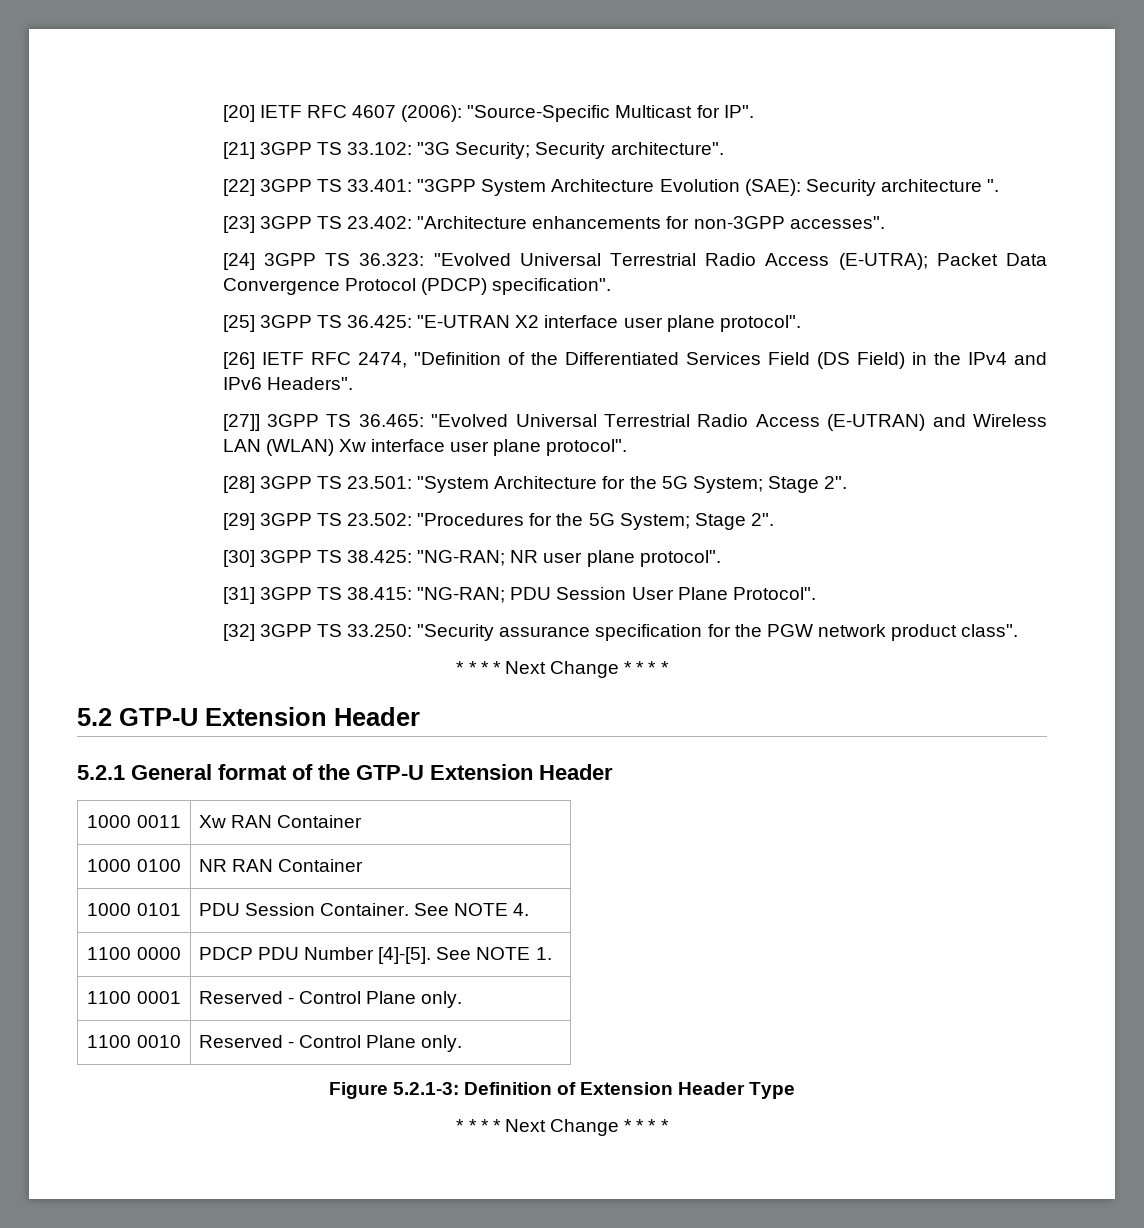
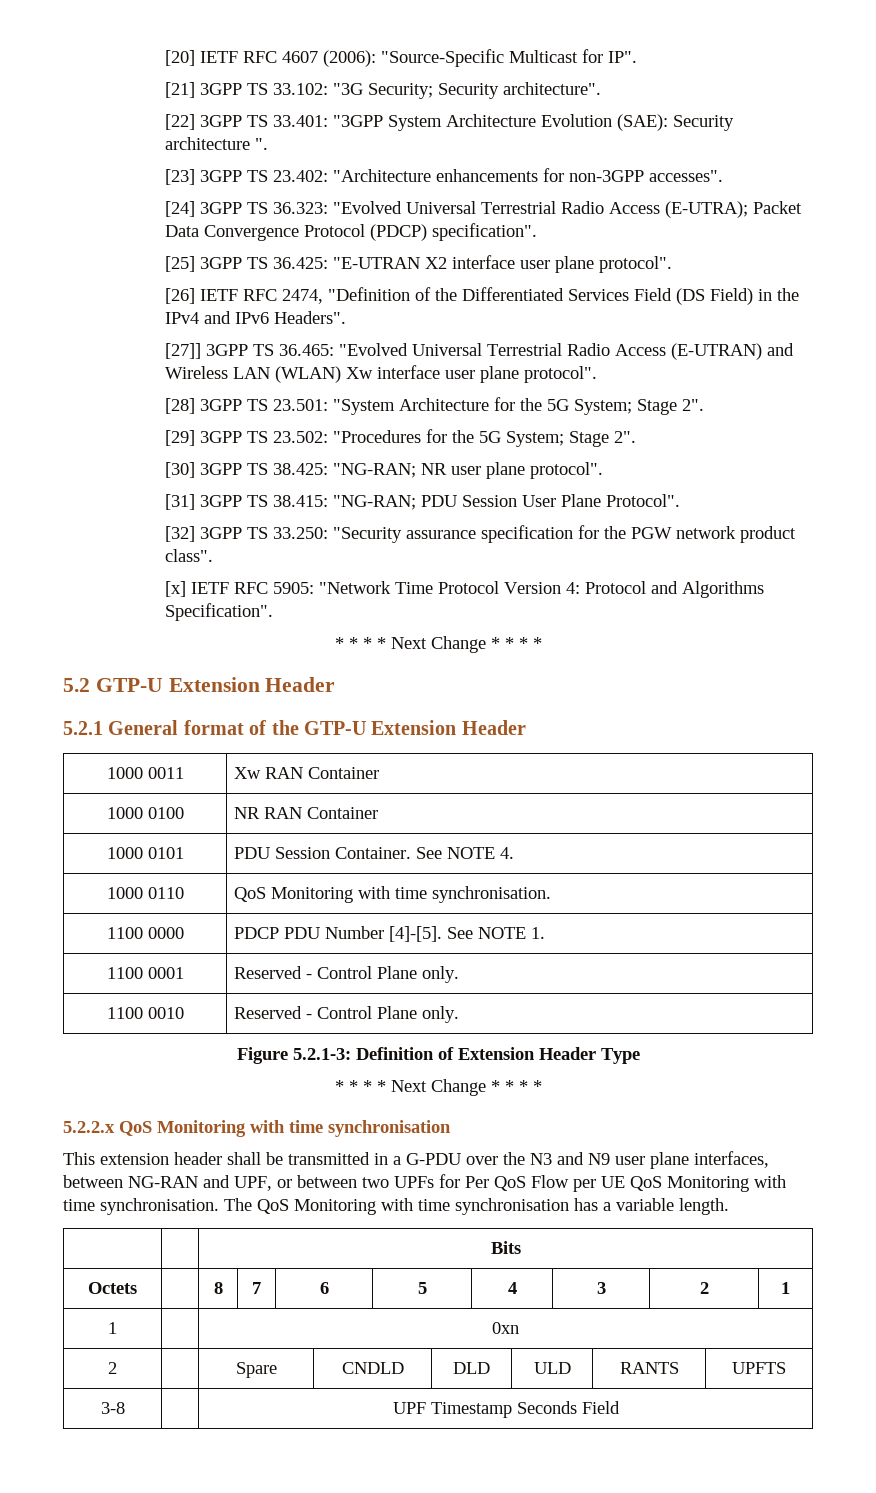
(1019, 630) none -> [164,581,764,598] [164,603,273,621] // [x] IETF RFC 5905: "Network Time Protocol Version 4: Protocol and Algorithms Specification".
(530, 909) none -> [106,887,184,899] [233,886,551,903] // 1000 0110 | QoS Monitoring with time synchronisation.
(669, 1125) none -> [63,1120,451,1137] [63,1151,769,1169] [63,1174,786,1192] [63,1198,729,1215] [490,1241,521,1254] [88,1282,137,1294] [213,1282,223,1294] [252,1282,261,1294] [319,1282,329,1294] [417,1282,427,1294] [507,1282,517,1294] [596,1282,606,1294] [699,1282,709,1294] [781,1282,790,1294] [108,1322,117,1334] [492,1322,519,1334] [108,1362,117,1374] [235,1362,277,1378] [341,1362,404,1374] [453,1362,490,1374] [533,1362,571,1374] [619,1362,679,1374] [732,1362,786,1374] [100,1402,125,1414] [392,1401,620,1418] // 5.2.2.x QoS Monitoring with time synchronisation // This extension header shall be transmitted in a G-PDU over the N3 and N9 user plane interfaces, between NG-RAN and UPF, or between two UPFs for Per QoS Flow per UE QoS Monitoring with time synchronisation. The QoS Monitoring with time synchronisation has a variable length. // | | Bits // Octets | | 8 | 7 | 6 | 5 | 4 | 3 | 2 | 1 // 1 | | 0xn // 2 | | Spare | CNDLD | DLD | ULD | RANTS | UPFTS // 3-8 | | UPF Timestamp Seconds Field

